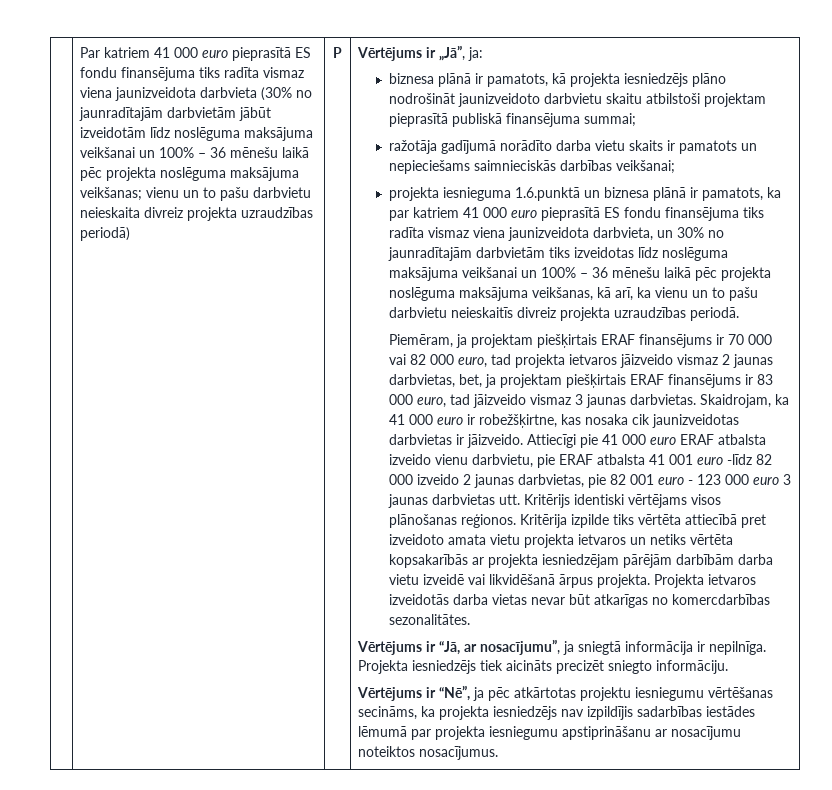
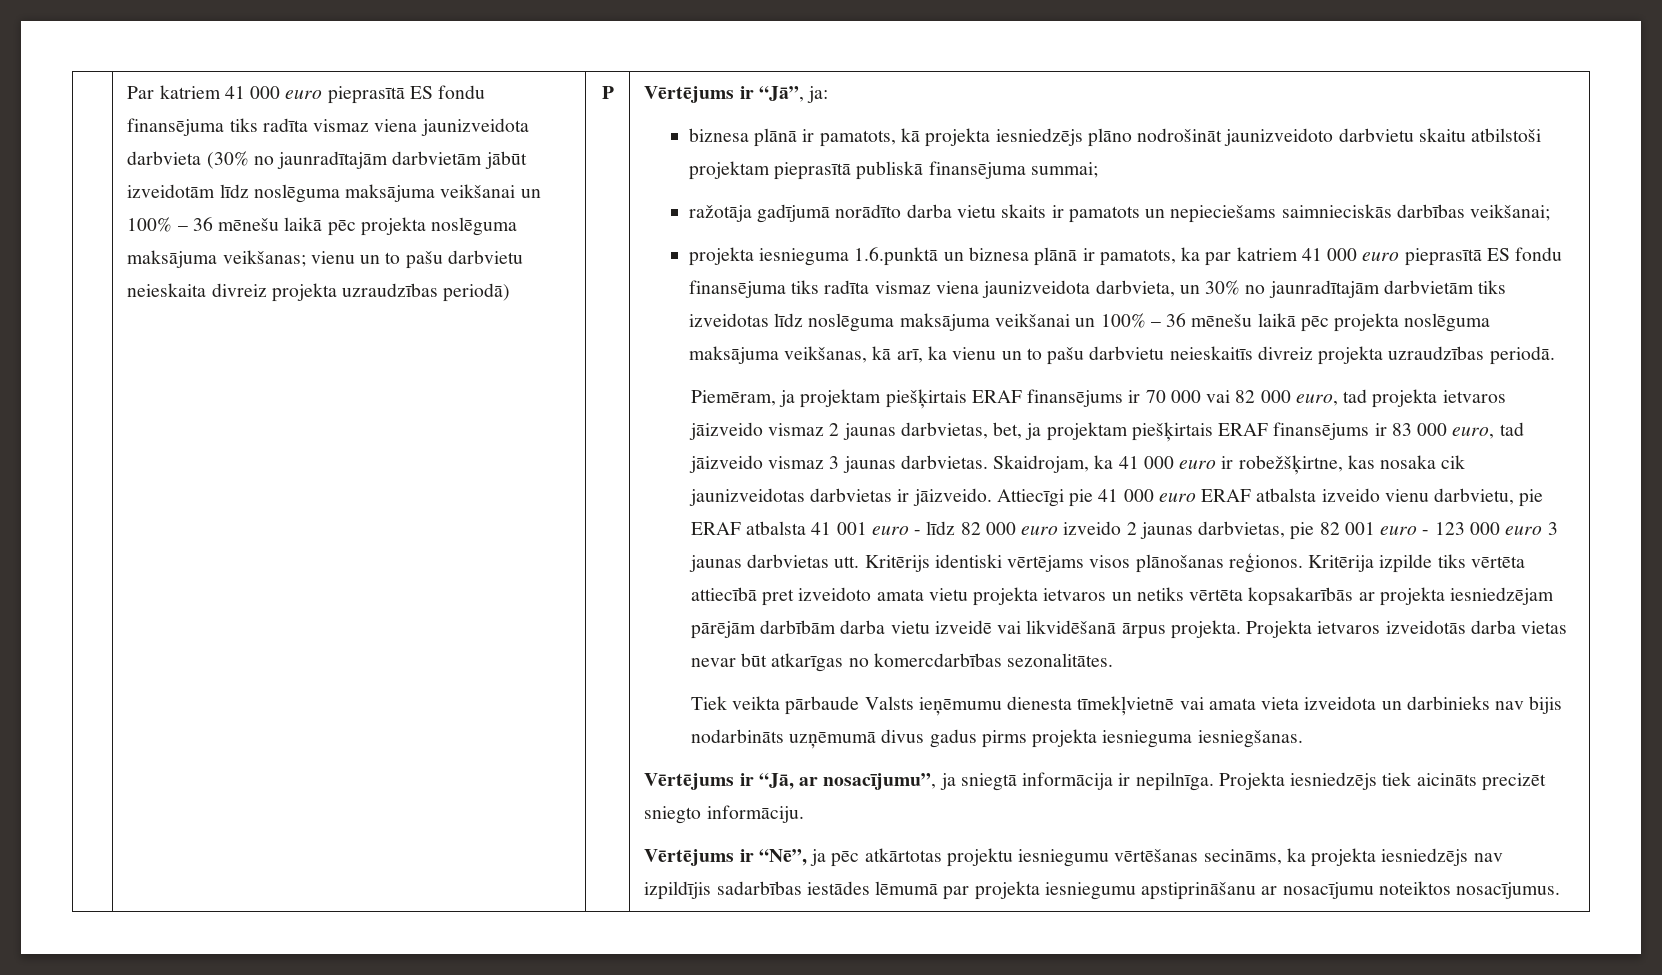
[438,45,465,61] „Jā”, -> [758,86,804,102] “Jā”,
[726,454,772,465] [388,474,413,485] -līdz 82 000 -> [914,521,1059,535] - līdz 82 000 euro
(470, 619) none -> [690,696,1563,716] [690,729,1303,749] // Tiek veikta pārbaude Valsts ieņēmumu dienesta tīmekļvietnē vai amata vieta izveidota un darbinieks nav bijis nodarbināts uzņēmumā divus gadus pirms projekta iesnieguma iesniegšanas.

